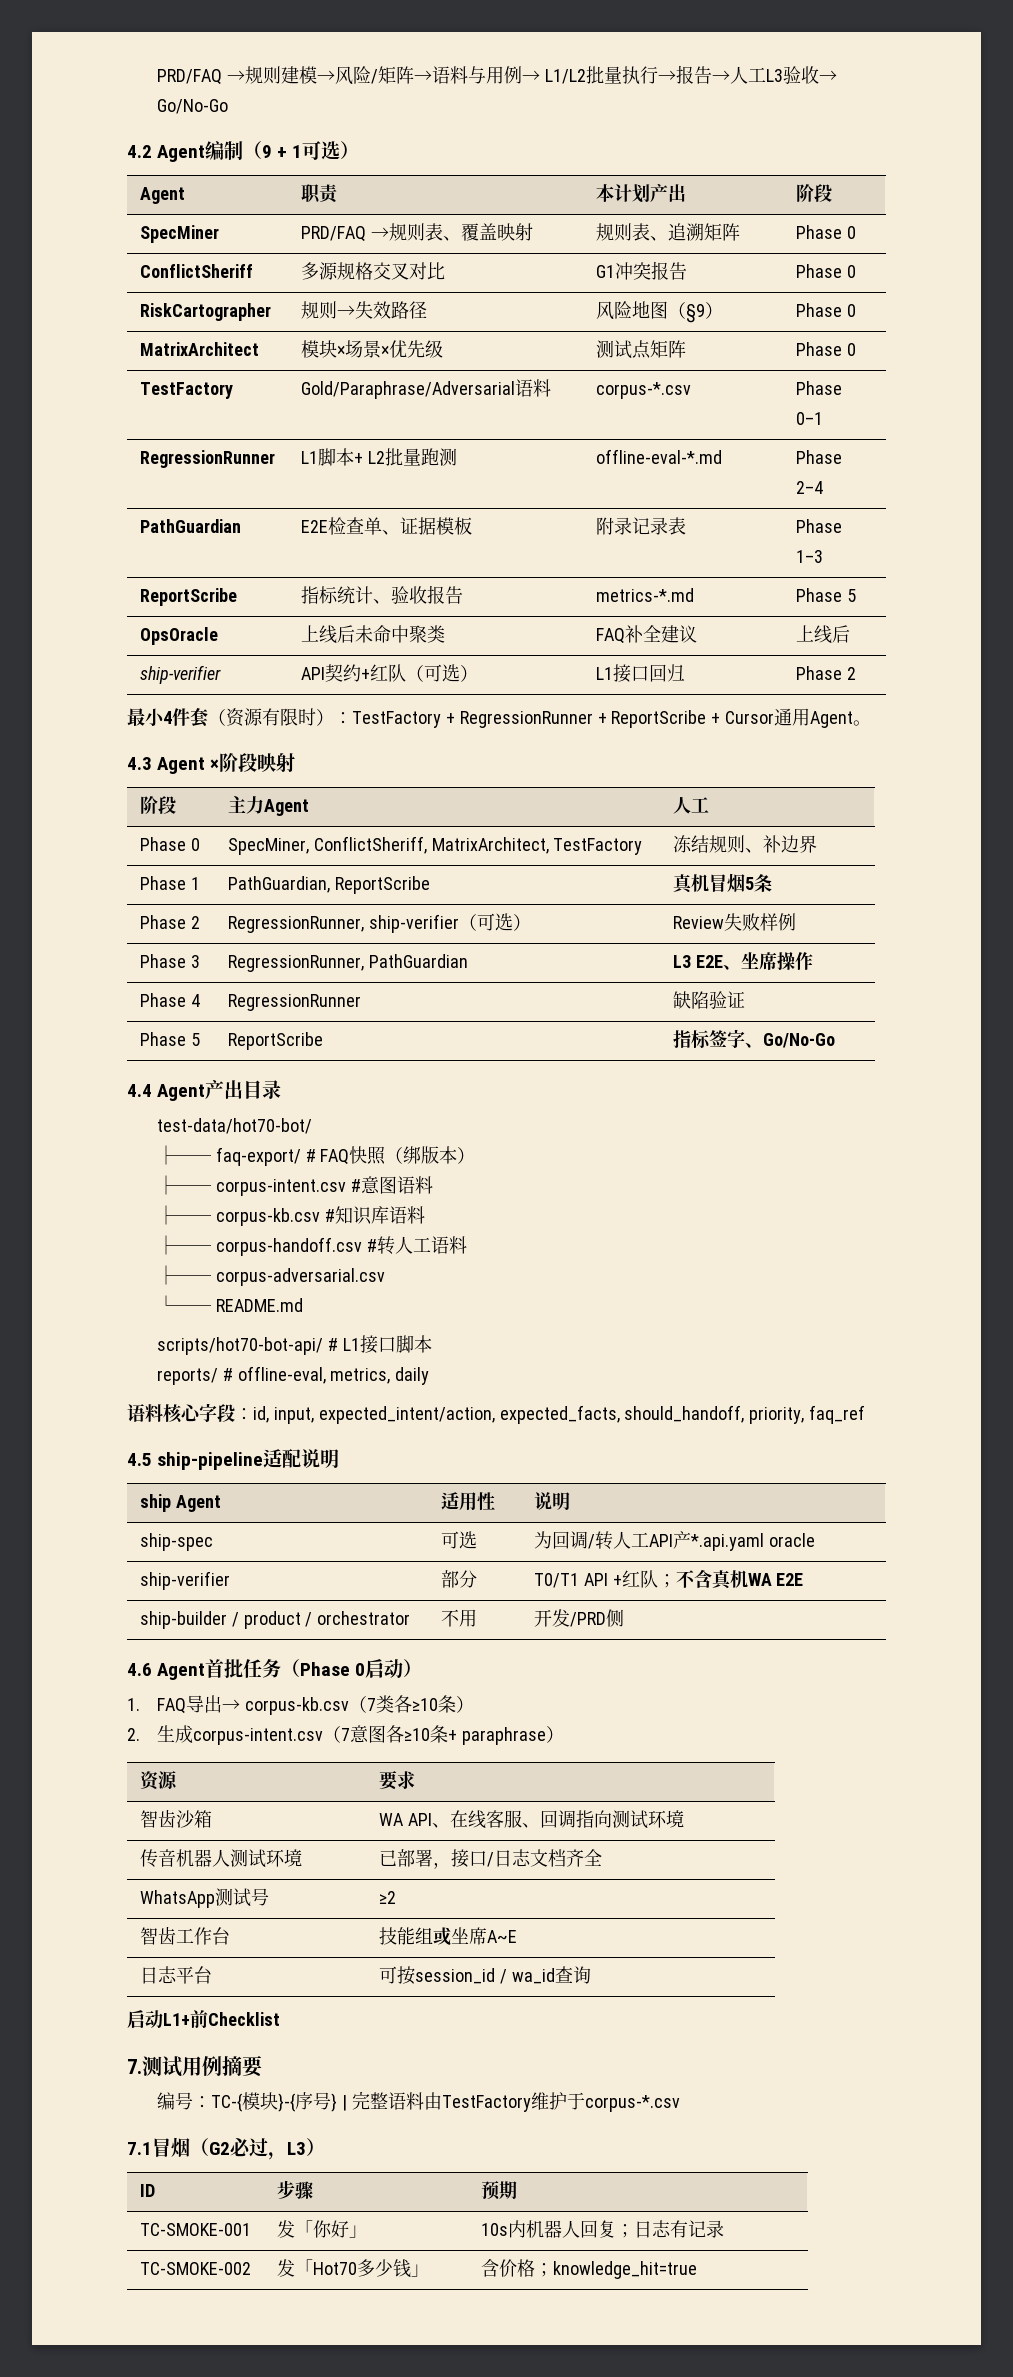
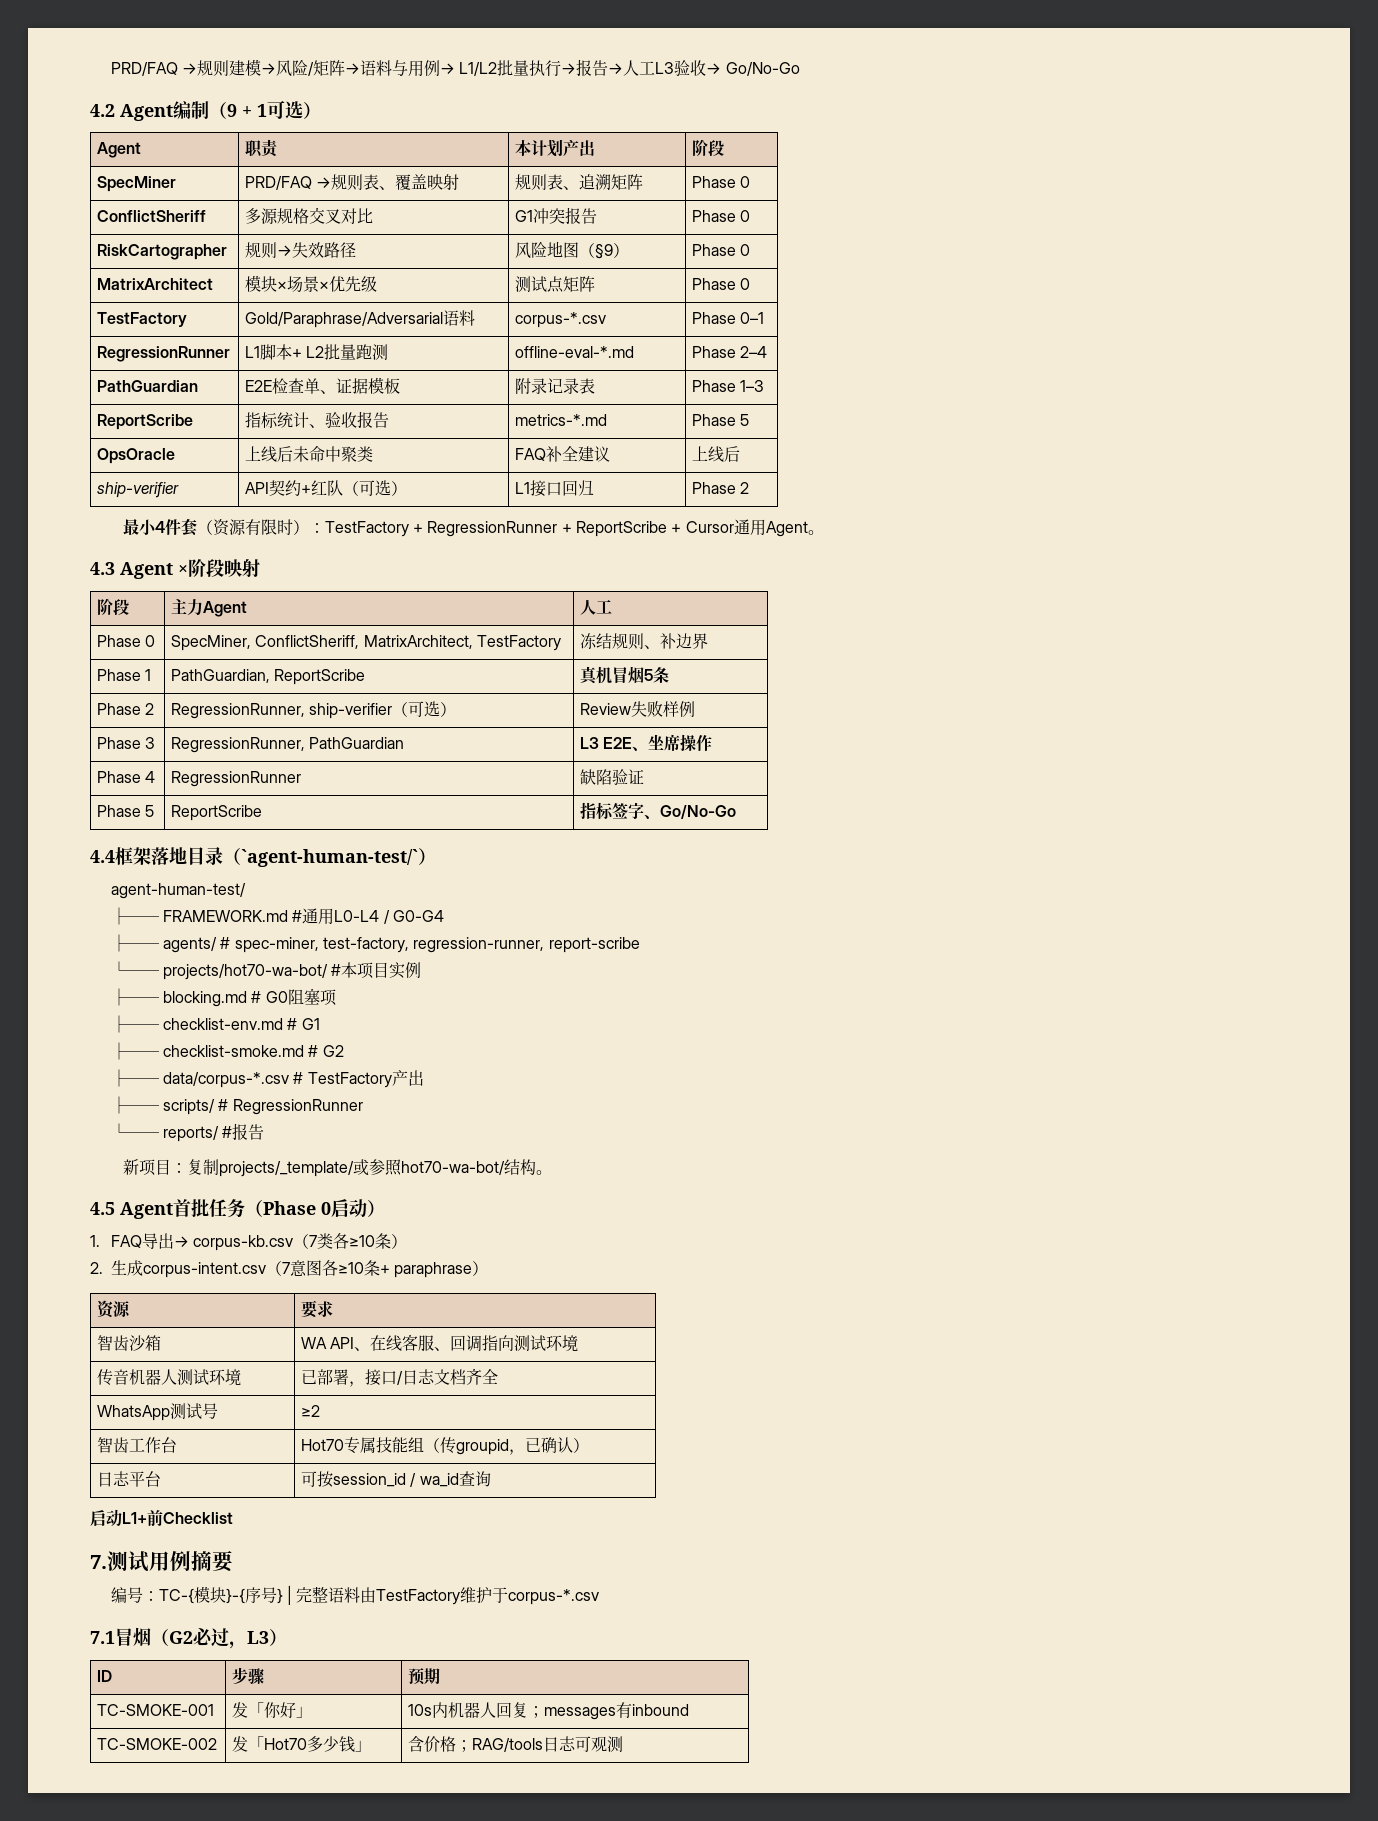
[157,1080,282,1101] [156,1118,312,1134] [156,1145,476,1166] [156,1175,433,1196] [156,1205,425,1226] [156,1235,467,1256] [156,1265,385,1286] [156,1295,303,1312] [156,1335,432,1355] [156,1366,430,1385] [127,1403,866,1424] [127,1449,340,1470] [139,1494,221,1512] [440,1492,495,1511] [533,1492,570,1510] [139,1533,213,1551] [440,1531,477,1549] [533,1531,815,1551] [139,1571,230,1590] [440,1570,477,1588] [533,1569,804,1590] [139,1611,411,1629] [440,1609,477,1627] [533,1609,624,1627] [127,1663,152,1676] Agent产出目录 // test-data/hot70-bot/ // ├── faq-export/ # FAQ快照（绑版本） // ├── corpus-intent.csv #意图语料 // ├── corpus-kb.csv #知识库语料 // ├── corpus-handoff.csv #转人工语料 // ├── corpus-adversarial.csv // └── README.md // scripts/hot70-bot-api/ # L1接口脚本 // reports/ # offline-eval, metrics, daily // 语料核心字段：id, input, expected_intent/action, expected_facts, should_handoff, priority, faq_ref // 4.5 ship-pipeline适配说明 // ship Agent | 适用性 | 说明 // ship-spec | 可选 | 为回调/转人工API产*.api.yaml oracle // ship-verifier | 部分 | T0/T1 API +红队；不含真机WA E2E // ship-builder / product / orchestrator | 不用 | 开发/PRD侧 // 4.6 -> [115,847,436,867] [110,883,246,899] [110,907,445,925] [110,934,640,953] [110,961,422,980] [110,988,337,1007] [110,1015,320,1033] [110,1042,344,1060] [110,1069,424,1088] [110,1096,363,1115] [110,1123,265,1142] [122,1159,552,1177] [90,1202,115,1215] 框架落地目录（`agent-human-test/`） // agent-human-test/ // ├── FRAMEWORK.md #通用L0-L4 / G0-G4 // ├── agents/ # spec-miner, test-factory, regression-runner, report-scribe // └── projects/hot70-wa-bot/ #本项目实例 // ├── blocking.md # G0阻塞项 // ├── checklist-env.md # G1 // ├── checklist-smoke.md # G2 // ├── data/corpus-*.csv # TestFactory产出 // ├── scripts/ # RegressionRunner // └── reports/ #报告 // 新项目：复制projects/_template/或参照hot70-wa-bot/结构。 // 4.5
[378,1927,517,1946] 技能组或坐席A~E -> [301,1437,590,1455] Hot70专属技能组（传groupid，已确认）
[633,2220,724,2238] 日志有记录 -> [544,1702,690,1720] messages有inbound
[552,2261,697,2279] knowledge_hit=true -> [472,1736,624,1752] RAG/tools日志可观测

